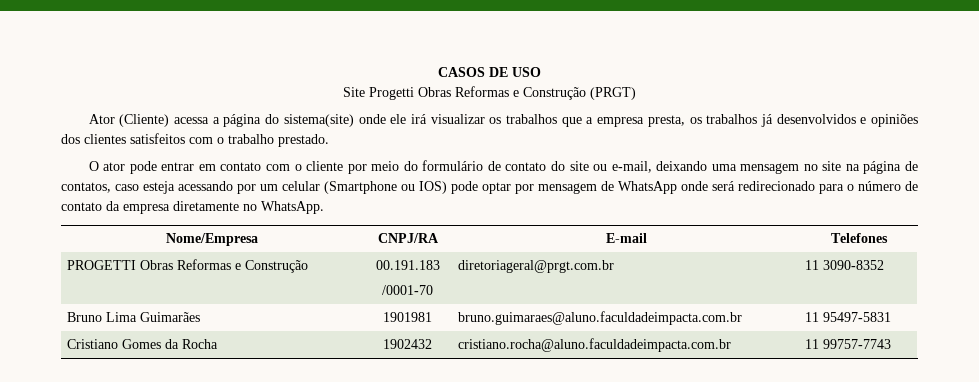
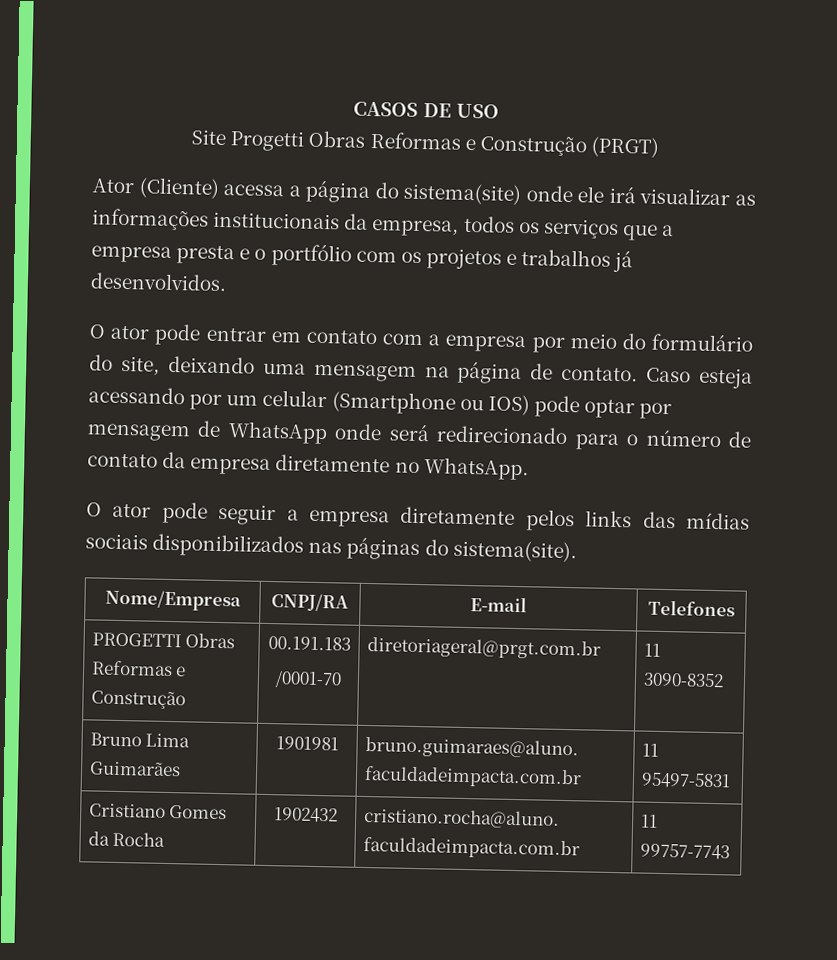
[489,114,918,127] [61,133,329,147] os trabalhos que a empresa presta, os trabalhos já desenvolvidos e opiniões dos clientes satisfeitos com o trabalho prestado. -> [735,194,756,206] [92,208,675,241] [91,242,634,273] [90,272,227,292] as informações institucionais da empresa, todos os serviços que a empresa presta e o portfólio com os projetos e trabalhos já desenvolvidos.
[294,161,344,171] o cliente -> [428,334,527,353] a empresa
[487,161,652,173] de contato do site ou e-mail, -> [89,354,160,376] do site,
[803,161,842,171] no site -> (417, 372) none
[61,182,139,193] contatos, caso -> [561,366,692,383] contato. Caso
(324, 207) none -> [86,501,750,532] [85,533,577,563] // O ator pode seguir a empresa diretamente pelos links das mídias sociais disponibilizados nas páginas do sistema(site).

